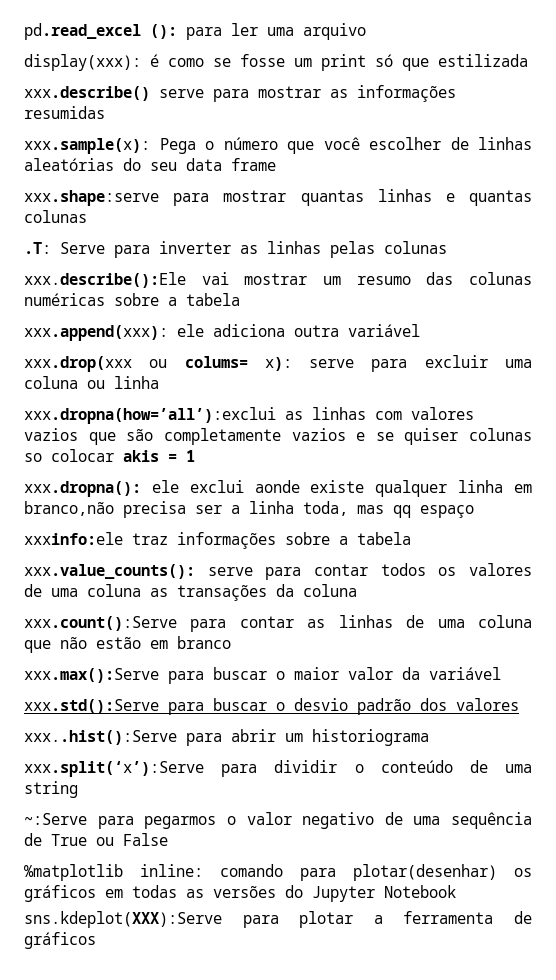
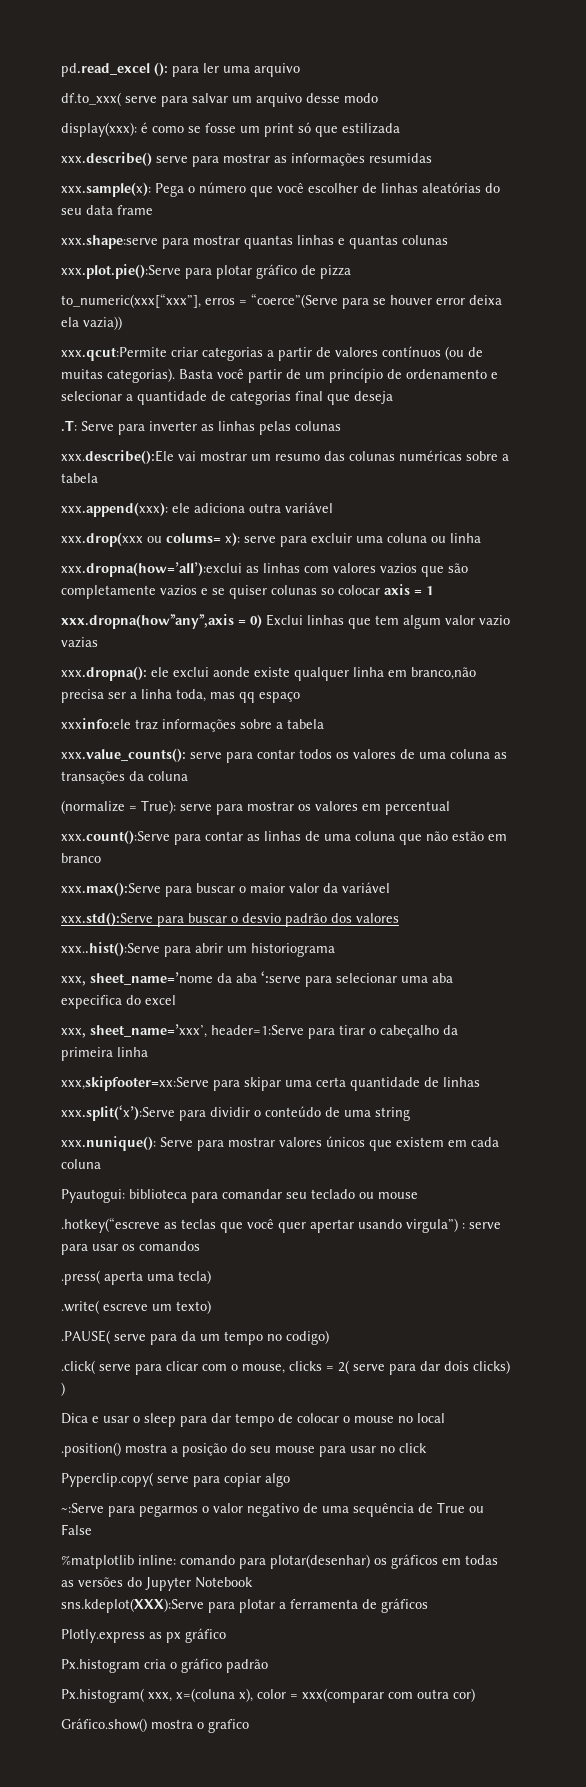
(366, 31) none -> [61,92,378,107] // df.to_xxx( serve para salvar um arquivo desse modo
(87, 216) none -> [61,264,351,279] [61,293,502,309] [61,316,122,330] [61,346,483,361] [61,368,498,383] [61,391,393,405] // xxx.plot.pie():Serve para plotar gráfico de pizza // to_numeric(xxx[“xxx”], erros = “coerce”(Serve para se houver error deixa ela vazia)) // xxx.qcut:Permite criar categorias a partir de valores contínuos (ou de muitas categorias). Basta você partir de um princípio de ordenamento e selecionar a quantidade de categorias final que deseja
[123,450,159,462] akis -> [384,584,410,595] axis
(195, 456) none -> [61,614,510,629] [61,637,98,648] // xxx.dropna(how”any”,axis = 0) Exclui linhas que tem algum valor vazio vazias
(357, 590) none -> [61,800,450,815] // (normalize = True): serve para mostrar os valores em percentual
(429, 737) none -> [61,971,453,987] [61,995,176,1009] [61,1024,458,1039] [61,1047,148,1061] [61,1076,480,1091] // xxx, sheet_name=’nome da aba ‘:serve para selecionar uma aba expecifica do excel // xxx, sheet_name=’xxx’, header=1:Serve para tirar o cabeçalho da primeira linha // xxx,skipfooter=xx:Serve para skipar uma certa quantidade de linhas
(78, 789) none -> [61,1136,499,1151] [61,1159,101,1169] [61,1189,418,1203] [61,1217,501,1233] [61,1241,200,1255] [61,1270,211,1285] [61,1300,211,1314] [61,1330,329,1345] [61,1360,510,1375] [61,1382,65,1396] [61,1413,445,1427] [61,1442,427,1457] [61,1472,290,1487] // xxx.nunique(): Serve para mostrar valores únicos que existem em cada coluna // Pyautogui: biblioteca para comandar seu teclado ou mouse // .hotkey(“escreve as teclas que você quer apertar usando virgula”) : serve para usar os comandos // .press( aperta uma tecla) // .write( escreve um texto) // .PAUSE( serve para da um tempo no codigo) // .click( serve para clicar com o mouse, clicks = 2( serve para dar dois clicks) ) // Dica e usar o sleep para dar tempo de colocar o mouse no local // .position() mostra a posição do seu mouse para usar no click // Pyperclip.copy( serve para copiar algo
(96, 940) none -> [61,1628,226,1643] [61,1658,268,1673] [61,1688,475,1703] [61,1718,249,1733] // Plotly.express as px gráfico // Px.histogram cria o gráfico padrão // Px.histogram( xxx, x=(coluna x), color = xxx(comparar com outra cor) // Gráfico.show() mostra o grafico

